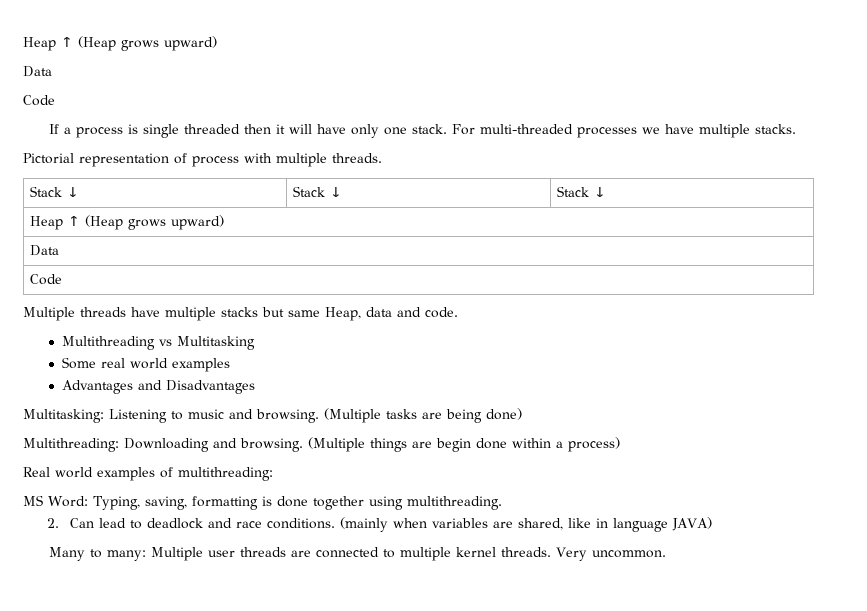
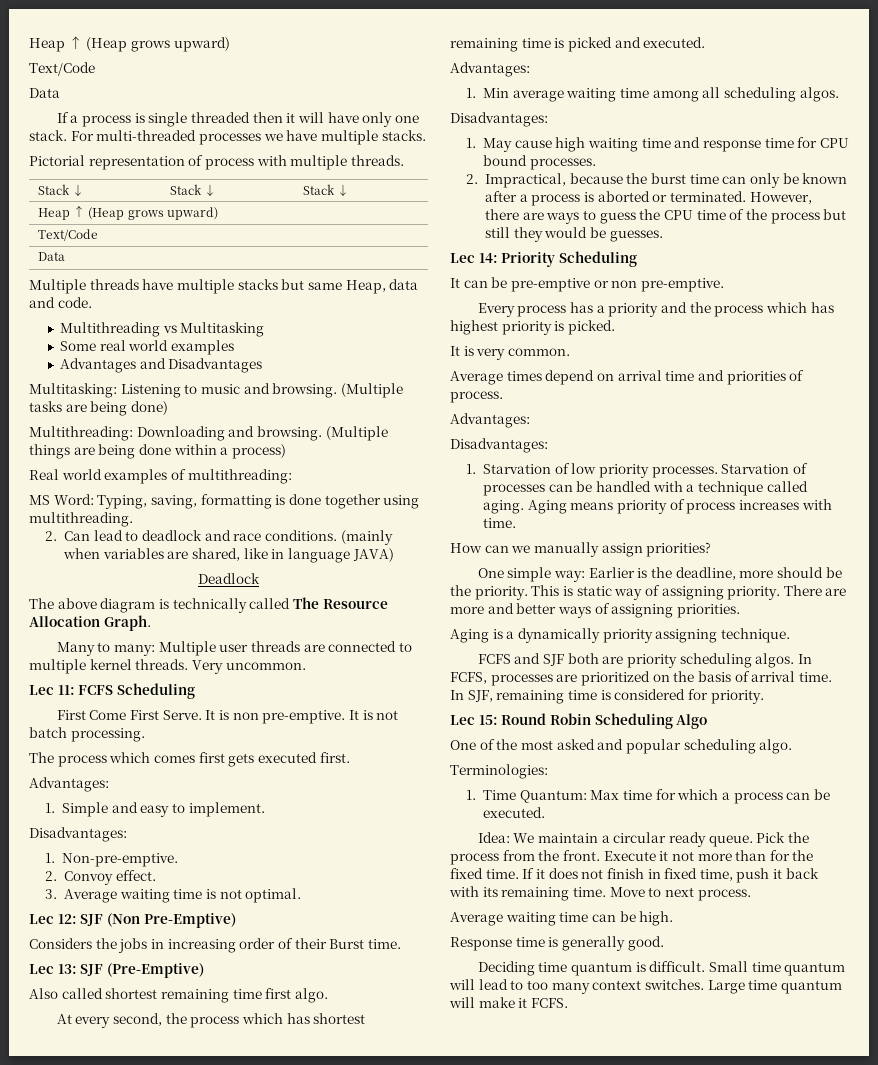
[23,36,217,51] [23,66,52,77] [23,95,55,106] Heap ↑ (Heap grows upward) // Data // Code -> [29,36,230,52] [29,62,95,76] [29,88,60,98] Heap ↑ (Heap grows upward) // Text/Code // Data
[30,245,60,256] [30,274,63,285] // Data // Code -> [37,229,98,241] [37,252,65,261] // Text/Code // Data
[436,438,471,452] begin -> [98,444,136,459] being
(713, 524) none -> [198,573,260,584] [29,597,388,613] [29,615,151,631] // Deadlock // The above diagram is technically called The Resource Allocation Graph.
(667, 554) none -> [29,683,195,699] [56,710,399,724] [29,727,145,742] [29,752,350,767] [29,777,109,792] [45,802,265,817] [29,827,127,842] [45,853,179,867] [45,870,156,885] [45,888,302,903] [29,913,236,928] [29,938,401,953] [29,963,204,978] [29,988,328,1003] [56,1013,366,1028] [450,37,706,52] [450,62,530,77] [466,87,839,102] [450,112,548,127] [466,137,849,152] [483,155,596,170] [466,173,848,188] [485,191,812,206] [485,209,847,224] [485,227,663,242] [450,251,637,267] [450,277,724,292] [477,302,834,317] [450,320,615,335] [450,346,570,360] [450,370,805,385] [450,391,503,403] [450,413,530,428] [450,438,548,453] [466,463,808,478] [483,481,808,496] [483,499,832,514] [483,518,517,528] [450,542,712,557] [477,567,842,582] [450,585,847,600] [450,603,740,618] [450,628,790,643] [477,653,812,668] [450,671,832,686] [450,689,764,704] [450,713,708,729] [450,739,793,754] [450,764,548,779] [466,789,830,804] [483,807,546,818] [477,832,809,847] [450,850,814,865] [450,868,819,883] [449,886,751,901] [450,911,674,926] [450,936,664,951] [477,961,846,976] [449,979,842,994] [449,997,568,1008] // Lec 11: FCFS Scheduling // First Come First Serve. It is non pre-emptive. It is not batch processing. // The process which comes first gets executed first. // Advantages: // 1. Simple and easy to implement. // Disadvantages: // 1. Non-pre-emptive. // 2. Convoy effect. // 3. Average waiting time is not optimal. // Lec 12: SJF (Non Pre-Emptive) // Considers the jobs in increasing order of their Burst time. // Lec 13: SJF (Pre-Emptive) // Also called shortest remaining time first algo. // At every second, the process which has shortest remaining time is picked and executed. // Advantages: // 1. Min average waiting time among all scheduling algos. // Disadvantages: // 1. May cause high waiting time and response time for CPU bound processes. // 2. Impractical, because the burst time can only be known after a process is aborted or terminated. However, there are ways to guess the CPU time of the process but still they would be guesses. // Lec 14: Priority Scheduling // It can be pre-emptive or non pre-emptive. // Every process has a priority and the process which has highest priority is picked. // It is very common. // Average times depend on arrival time and priorities of process. // Advantages: // Disadvantages: // 1. Starvation of low priority processes. Starvation of processes can be handled with a technique called aging. Aging means priority of process increases with time. // How can we manually assign priorities? // One simple way: Earlier is the deadline, more should be the priority. This is static way of assigning priority. There are more and better ways of assigning priorities. // Aging is a dynamically priority assigning technique. // FCFS and SJF both are priority scheduling algos. In FCFS, processes are prioritized on the basis of arrival time. In SJF, remaining time is considered for priority. // Lec 15: Round Robin Scheduling Algo // One of the most asked and popular scheduling algo. // Terminologies: // 1. Time Quantum: Max time for which a process can be executed. // Idea: We maintain a circular ready queue. Pick the process from the front. Execute it not more than for the fixed time. If it does not finish in fixed time, push it back with its remaining time. Move to next process. // Average waiting time can be high. // Response time is generally good. // Deciding time quantum is difficult. Small time quantum will lead to too many context switches. Large time quantum will make it FCFS.

